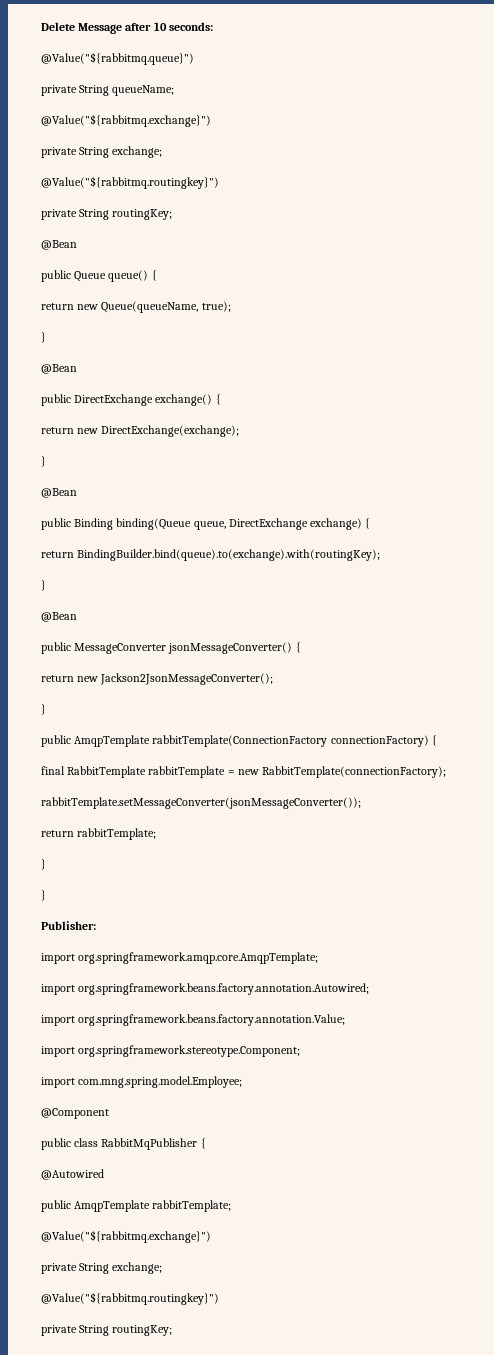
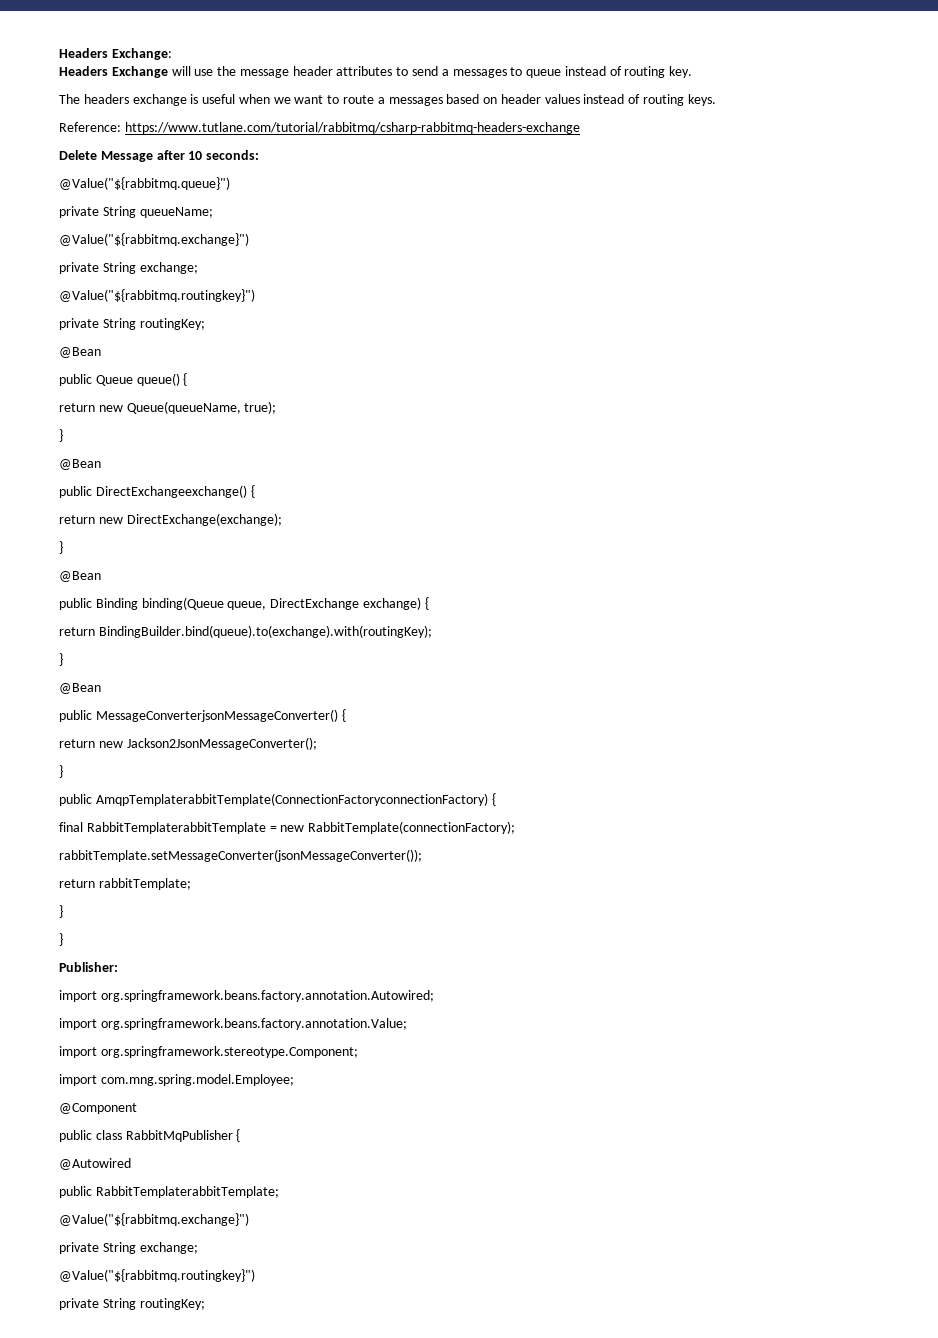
(41, 26) none -> [59,48,172,60] [59,66,693,78] [59,94,716,106] [59,122,580,134] Headers Exchange: // Headers Exchange will use the message header attributes to send a messages to queue instead of routing key. // The headers exchange is useful when we want to route a messages based on header values instead of routing keys. // Reference: https://www.tutlane.com/tutorial/rabbitmq/csharp-rabbitmq-headers-exchange //
[74,394,213,406] DirectExchange exchange() -> [95,485,247,498] DirectExchangeexchange()
[74,642,293,654] MessageConverter jsonMessageConverter() -> [95,709,338,722] MessageConverterjsonMessageConverter()
[74,735,429,747] AmqpTemplate rabbitTemplate(ConnectionFactory connectionFactory) -> [95,793,488,806] AmqpTemplaterabbitTemplate(ConnectionFactoryconnectionFactory)
[67,766,226,778] RabbitTemplate rabbitTemplate -> [86,822,266,834] RabbitTemplaterabbitTemplate
[41,952,319,964] // import org.springframework.amqp.core.AmqpTemplate; -> (118, 967) none
[74,1200,232,1212] AmqpTemplate rabbitTemplate; -> [95,1186,279,1198] RabbitTemplaterabbitTemplate;

